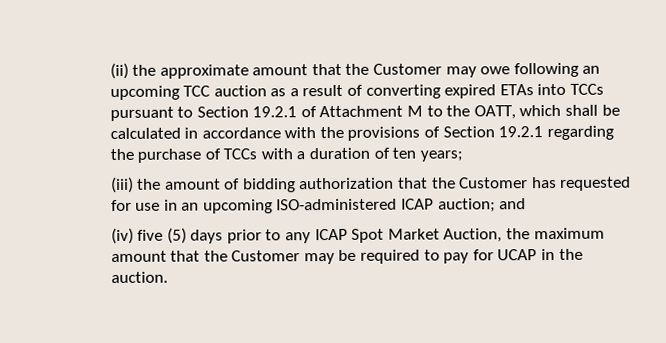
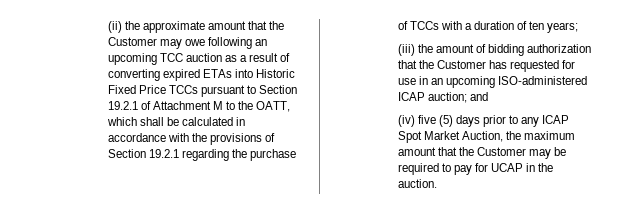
(567, 89) none -> [255,69,295,78] [107,85,166,94] Historic Fixed Price

